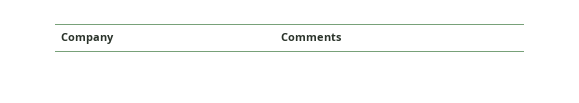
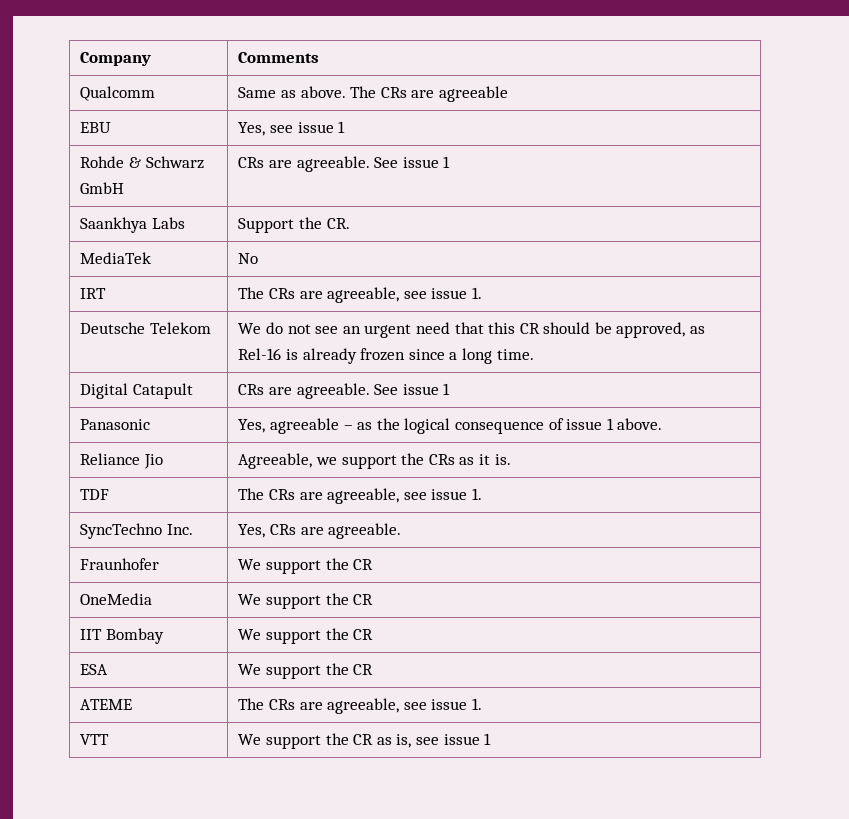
(343, 37) none -> [80,86,156,101] [238,86,508,102] [80,122,112,133] [238,121,346,136] [80,156,204,169] [80,182,125,194] [238,156,451,172] [80,217,185,233] [238,217,350,233] [80,252,152,264] [238,253,259,264] [80,288,107,299] [238,287,482,303] [80,322,211,334] [238,322,706,338] [238,348,534,364] [80,383,193,399] [238,383,451,399] [80,419,151,430] [238,418,663,434] [80,453,163,469] [238,453,511,469] [80,489,110,500] [238,488,482,504] [80,523,193,539] [238,523,402,539] [80,558,160,570] [238,558,374,574] [80,593,153,605] [238,593,374,609] [80,628,164,644] [238,628,374,644] [80,664,109,675] [238,663,374,679] [80,699,133,710] [238,698,482,714] [80,734,110,745] [238,733,492,749] // Qualcomm | Same as above. The CRs are agreeable // EBU | Yes, see issue 1 // Rohde & Schwarz GmbH | CRs are agreeable. See issue 1 // Saankhya Labs | Support the CR. // MediaTek | No // IRT | The CRs are agreeable, see issue 1. // Deutsche Telekom | We do not see an urgent need that this CR should be approved, as Rel-16 is already frozen since a long time. // Digital Catapult | CRs are agreeable. See issue 1 // Panasonic | Yes, agreeable – as the logical consequence of issue 1 above. // Reliance Jio | Agreeable, we support the CRs as it is. // TDF | The CRs are agreeable, see issue 1. // SyncTechno Inc. | Yes, CRs are agreeable. // Fraunhofer | We support the CR // OneMedia | We support the CR // IIT Bombay | We support the CR // ESA | We support the CR // ATEME | The CRs are agreeable, see issue 1. // VTT | We support the CR as is, see issue 1

